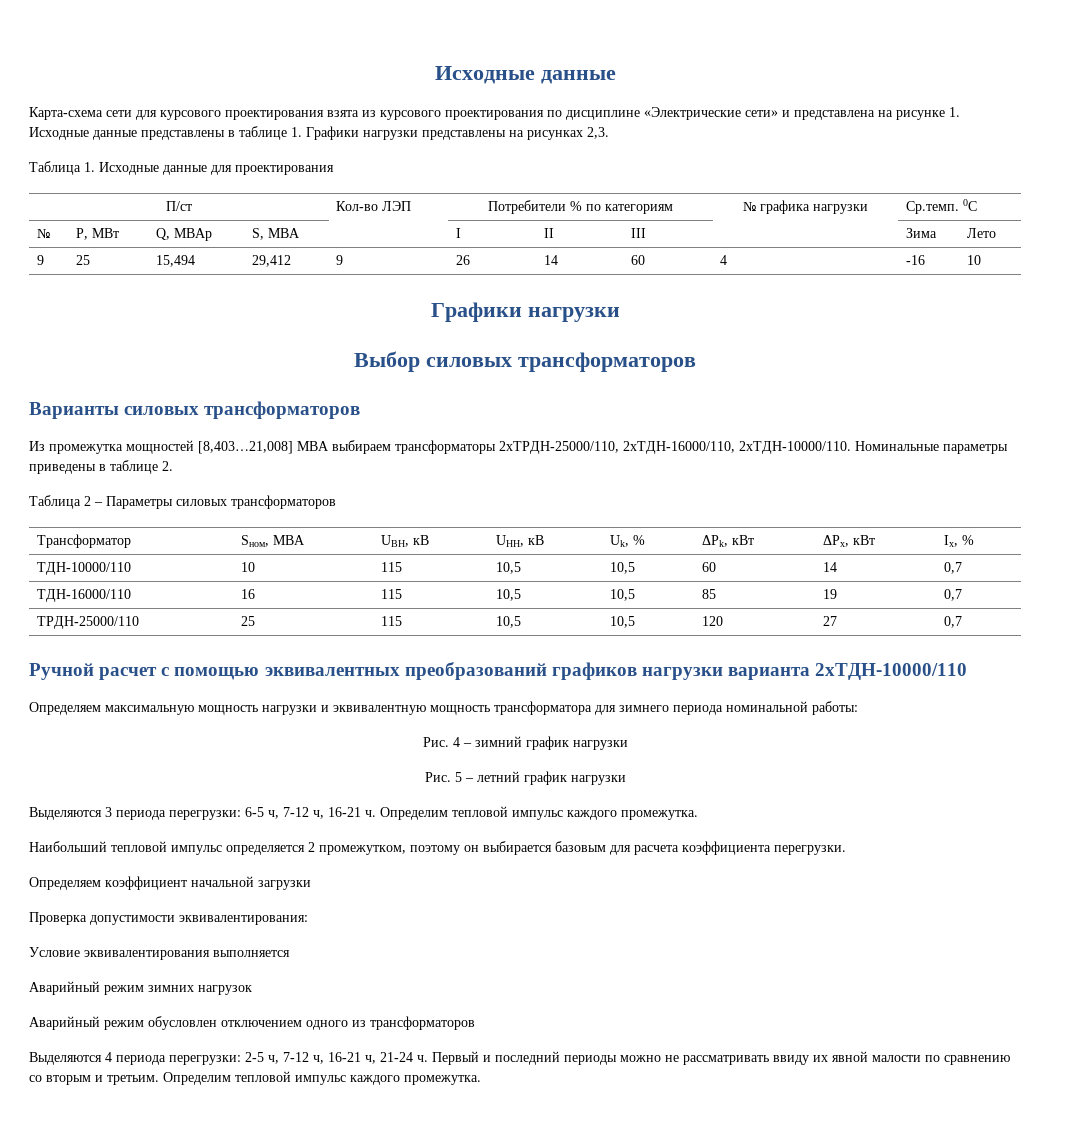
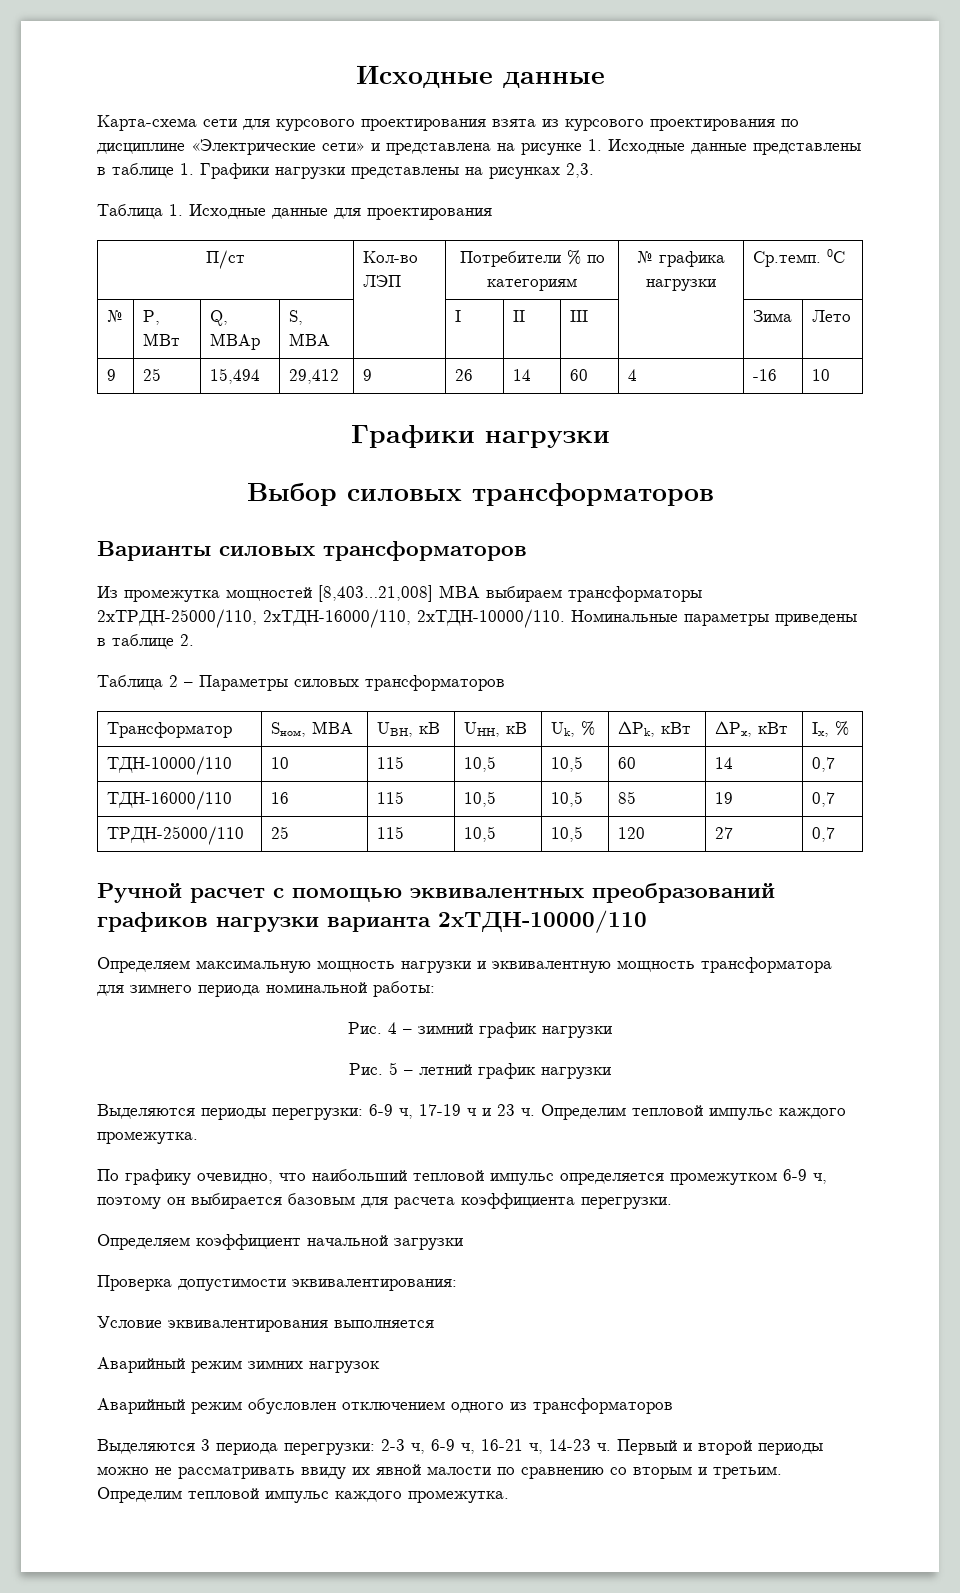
[105,807,361,820] 3 периода перегрузки: 6-5 ч, 7-12 ч, 16-21 -> [201,1104,515,1120] периоды перегрузки: 6-9 ч, 17-19 ч и 23
[29,841,406,855] Наибольший тепловой импульс определяется 2 промежутком, -> [97,1169,827,1185] По графику очевидно, что наибольший тепловой импульс определяется промежутком 6-9 ч,
[105,1052,309,1065] 4 периода перегрузки: 2-5 ч, 7-12 -> [201,1439,455,1455] 3 периода перегрузки: 2-3 ч, 6-9
[380,1052,413,1062] 21-24 -> [549,1439,591,1451] 14-23
[495,1051,560,1065] последний -> [698,1440,752,1455] второй

